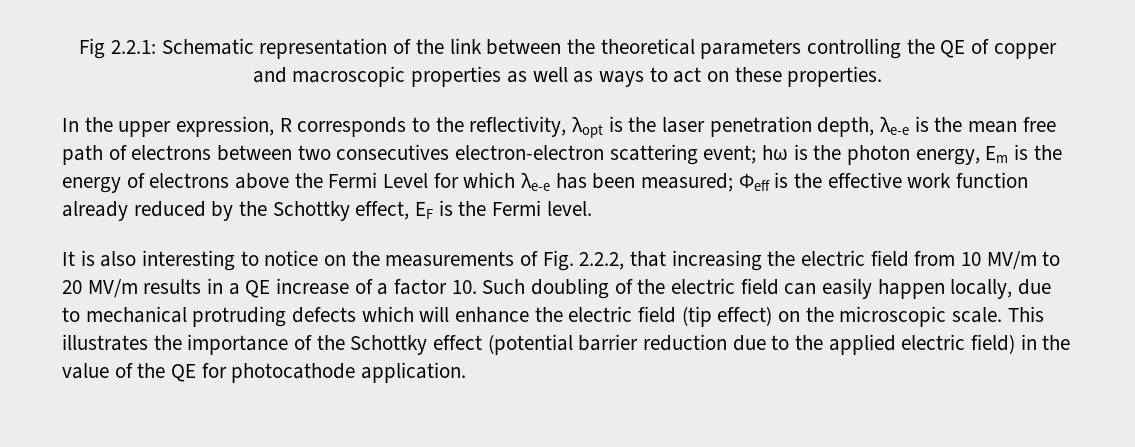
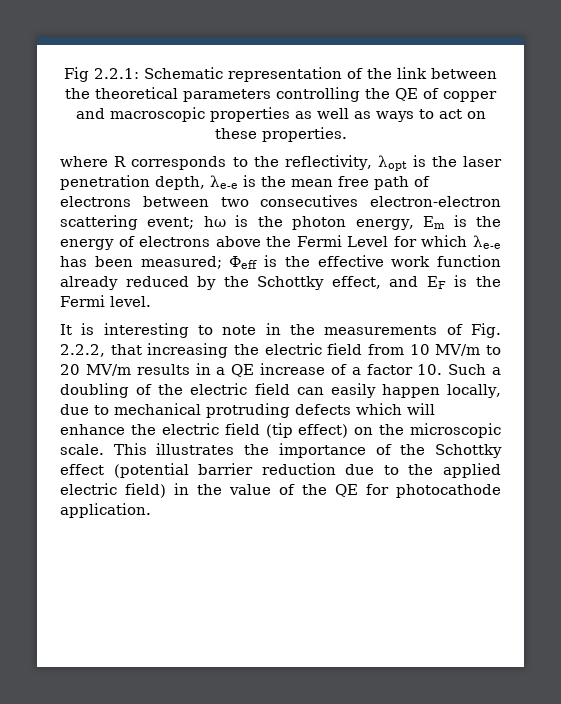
[62,116,275,137] In the upper expression, -> [60,156,108,167] where
(410, 210) none -> [389,276,419,287] and
[100,251,137,267] also -> (95, 329) none
[264,250,347,266] notice on -> [222,323,281,335] note in
(526, 286) none -> [491,367,501,375] a

